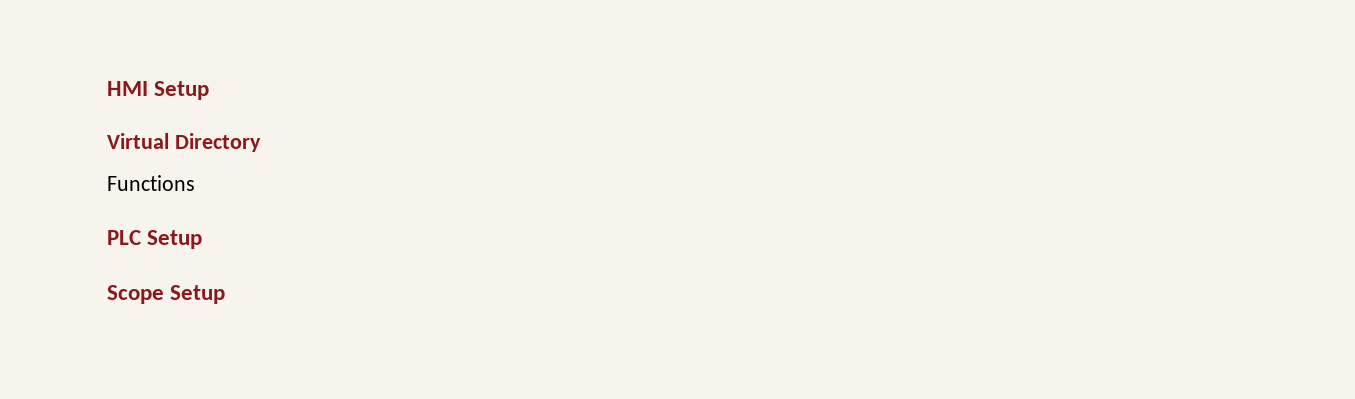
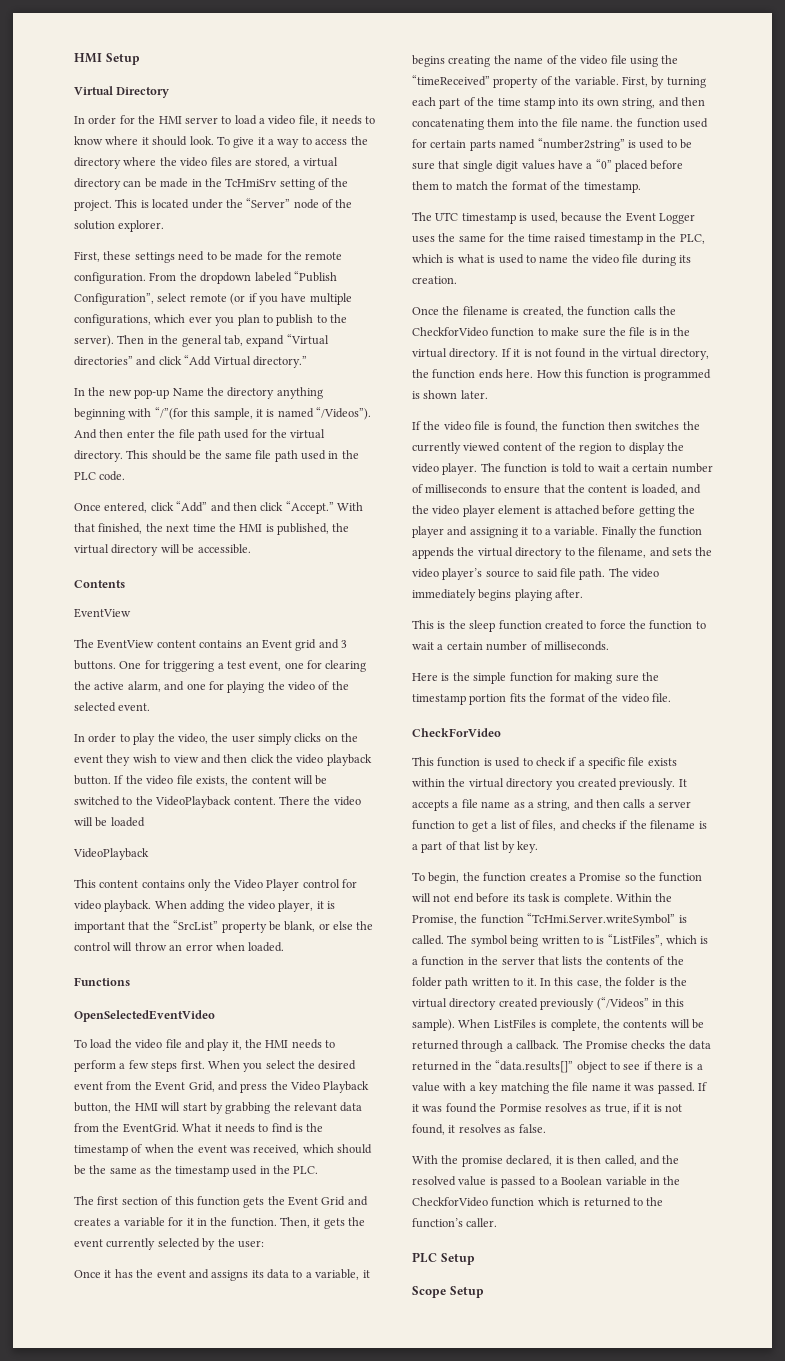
[107,175,195,191] Functions -> [74,115,375,126] [74,136,368,148] [74,157,338,169] [74,178,349,190] [74,198,353,211] [74,220,165,232] [74,251,343,263] [74,271,337,284] [74,293,352,305] [74,314,347,326] [74,334,329,347] [74,355,307,368] [74,387,323,399] [74,407,371,420] [74,429,326,441] [74,450,359,462] [74,471,126,481] [74,501,363,514] [74,523,350,535] [74,544,251,556] [74,580,125,588] [74,608,131,618] [74,639,347,651] [74,660,367,672] [74,681,349,693] [74,702,151,712] [74,733,359,745] [74,754,372,766] [74,775,328,786] [74,796,361,808] [74,817,145,827] [73,848,149,860] [74,879,357,891] [74,900,335,912] [74,920,374,933] [74,942,285,952] [74,977,130,986] [74,1010,215,1022] [74,1039,336,1051] [74,1060,357,1072] [74,1081,370,1093] [74,1102,363,1114] [74,1123,324,1133] [74,1144,372,1156] [74,1165,319,1177] [74,1196,368,1208] [74,1217,366,1229] [74,1238,264,1250] [74,1269,370,1281] [412,55,679,67] [412,75,706,88] [412,97,706,109] [412,118,708,130] [412,138,692,151] [412,159,684,172] [412,181,641,193] [412,212,695,224] [412,233,705,245] [412,254,692,266] [412,276,457,284] [412,306,676,317] [412,327,691,337] [412,348,709,360] [412,369,711,381] [412,390,488,399] [412,421,700,432] [412,442,684,454] [412,463,713,475] [412,484,702,495] [412,505,695,517] [412,526,703,538] [412,547,713,559] [412,568,659,580] [412,589,584,601] [412,620,706,632] [412,641,609,651] [412,672,659,684] [412,693,671,705] [412,728,501,737] [412,757,677,769] [412,778,687,790] [412,799,692,811] [412,820,707,832] [412,841,539,853] [412,872,703,884] [412,893,673,905] [412,913,687,926] [412,934,709,947] [412,956,684,966] [412,977,688,989] [412,997,685,1010] [412,1019,704,1031] [412,1040,711,1052] [412,1060,703,1073] [412,1082,708,1094] [412,1103,683,1114] [412,1124,546,1135] [412,1155,680,1167] [412,1176,681,1188] [412,1197,664,1207] [412,1218,498,1228] In order for the HMI server to load a video file, it needs to know where it should look. To give it a way to access the directory where the video files are stored, a virtual directory can be made in the TcHmiSrv setting of the project. This is located under the “Server” node of the solution explorer. // First, these settings need to be made for the remote configuration. From the dropdown labeled “Publish Configuration”, select remote (or if you have multiple configurations, which ever you plan to publish to the server). Then in the general tab, expand “Virtual directories” and click “Add Virtual directory.” // In the new pop-up Name the directory anything beginning with “/”(for this sample, it is named “/Videos”). And then enter the file path used for the virtual directory. This should be the same file path used in the PLC code. // Once entered, click “Add” and then click “Accept.” With that finished, the next time the HMI is published, the virtual directory will be accessible. // Contents // EventView // The EventView content contains an Event grid and 3 buttons. One for triggering a test event, one for clearing the active alarm, and one for playing the video of the selected event. // In order to play the video, the user simply clicks on the event they wish to view and then click the video playback button. If the video file exists, the content will be switched to the VideoPlayback content. There the video will be loaded // VideoPlayback // This content contains only the Video Player control for video playback. When adding the video player, it is important that the “SrcList” property be blank, or else the control will throw an error when loaded. // Functions // OpenSelectedEventVideo // To load the video file and play it, the HMI needs to perform a few steps first. When you select the desired event from the Event Grid, and press the Video Playback button, the HMI will start by grabbing the relevant data from the EventGrid. What it needs to find is the timestamp of when the event was received, which should be the same as the timestamp used in the PLC. // The first section of this function gets the Event Grid and creates a variable for it in the function. Then, it gets the event currently selected by the user: // Once it has the event and assigns its data to a variable, it begins creating the name of the video file using the “timeReceived” property of the variable. First, by turning each part of the time stamp into its own string, and then concatenating them into the file name. the function used for certain parts named “number2string” is used to be sure that single digit values have a “0” placed before them to match the format of the timestamp. // The UTC timestamp is used, because the Event Logger uses the same for the time raised timestamp in the PLC, which is what is used to name the video file during its creation. // Once the filename is created, the function calls the CheckforVideo function to make sure the file is in the virtual directory. If it is not found in the virtual directory, the function ends here. How this function is programmed is shown later. // If the video file is found, the function then switches the currently viewed content of the region to display the video player. The function is told to wait a certain number of milliseconds to ensure that the content is loaded, and the video player element is attached before getting the player and assigning it to a variable. Finally the function appends the virtual directory to the filename, and sets the video player’s source to said file path. The video immediately begins playing after. // This is the sleep function created to force the function to wait a certain number of milliseconds. // Here is the simple function for making sure the timestamp portion fits the format of the video file. // CheckForVideo // This function is used to check if a specific file exists within the virtual directory you created previously. It accepts a file name as a string, and then calls a server function to get a list of files, and checks if the filename is a part of that list by key. // To begin, the function creates a Promise so the function will not end before its task is complete. Within the Promise, the function “TcHmi.Server.writeSymbol” is called. The symbol being written to is “ListFiles”, which is a function in the server that lists the contents of the folder path written to it. In this case, the folder is the virtual directory created previously (“/Videos” in this sample). When ListFiles is complete, the contents will be returned through a callback. The Promise checks the data returned in the “data.results[]” object to see if there is a value with a key matching the file name it was passed. If it was found the Pormise resolves as true, if it is not found, it resolves as false. // With the promise declared, it is then called, and the resolved value is passed to a Boolean variable in the CheckforVideo function which is returned to the function’s caller.

